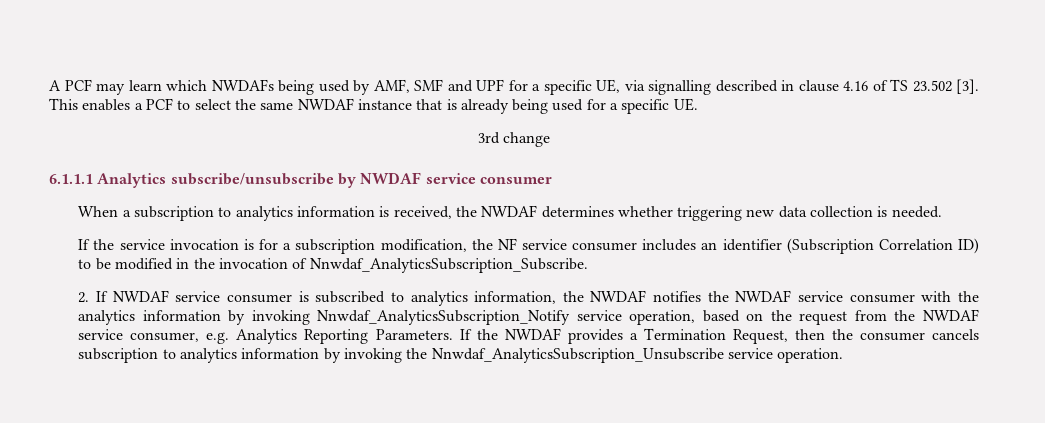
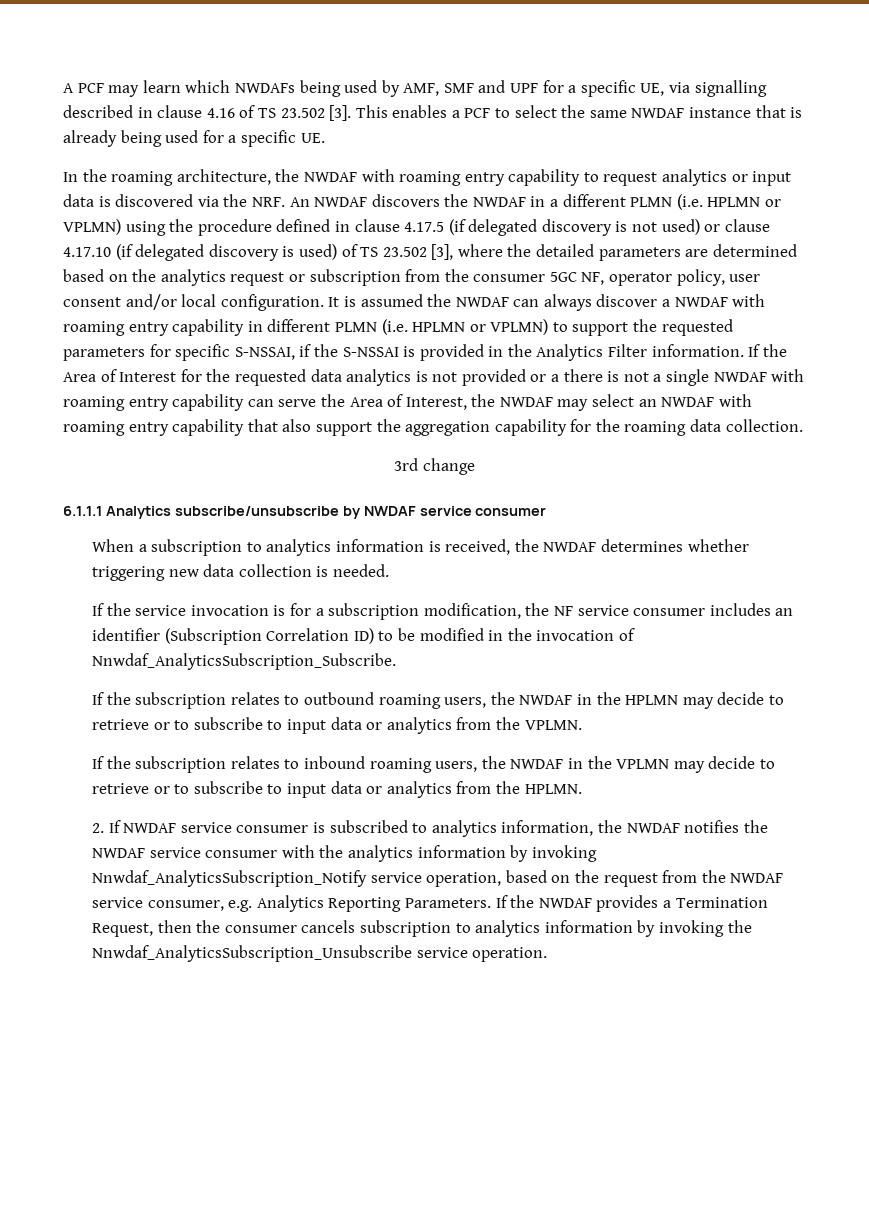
(698, 104) none -> [63,169,792,186] [63,194,782,210] [63,219,770,236] [63,244,797,261] [63,269,761,286] [63,294,766,311] [63,319,733,336] [63,344,787,361] [63,369,805,386] [63,394,752,411] [63,419,803,436] // In the roaming architecture, the NWDAF with roaming entry capability to request analytics or input data is discovered via the NRF. An NWDAF discovers the NWDAF in a different PLMN (i.e. HPLMN or VPLMN) using the procedure defined in clause 4.17.5 (if delegated discovery is not used) or clause 4.17.10 (if delegated discovery is used) of TS 23.502 [3], where the detailed parameters are determined based on the analytics request or subscription from the consumer 5GC NF, operator policy, user consent and/or local configuration. It is assumed the NWDAF can always discover a NWDAF with roaming entry capability in different PLMN (i.e. HPLMN or VPLMN) to support the requested parameters for specific S-NSSAI, if the S-NSSAI is provided in the Analytics Filter information. If the Area of Interest for the requested data analytics is not provided or a there is not a single NWDAF with roaming entry capability can serve the Area of Interest, the NWDAF may select an NWDAF with roaming entry capability that also support the aggregation capability for the roaming data collection.
(588, 265) none -> [92,692,784,709] [92,717,582,734] [92,756,775,773] [92,781,582,798] // If the subscription relates to outbound roaming users, the NWDAF in the HPLMN may decide to retrieve or to subscribe to input data or analytics from the VPLMN. // If the subscription relates to inbound roaming users, the NWDAF in the VPLMN may decide to retrieve or to subscribe to input data or analytics from the HPLMN.

